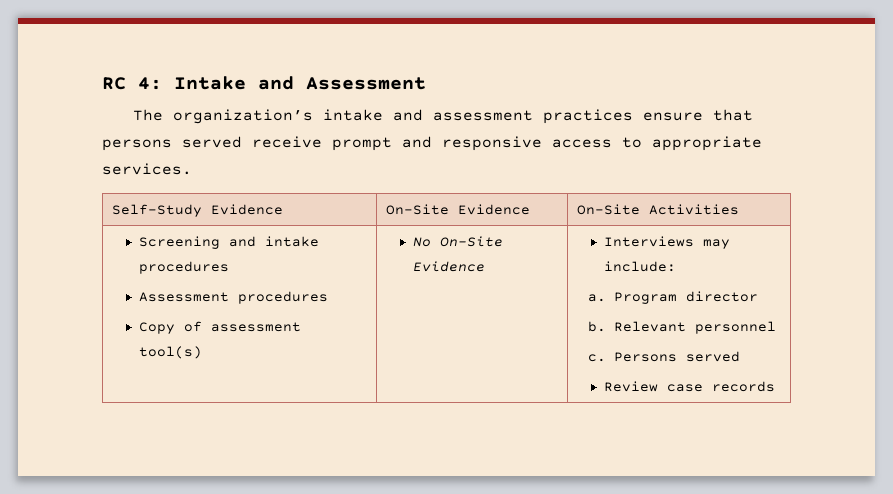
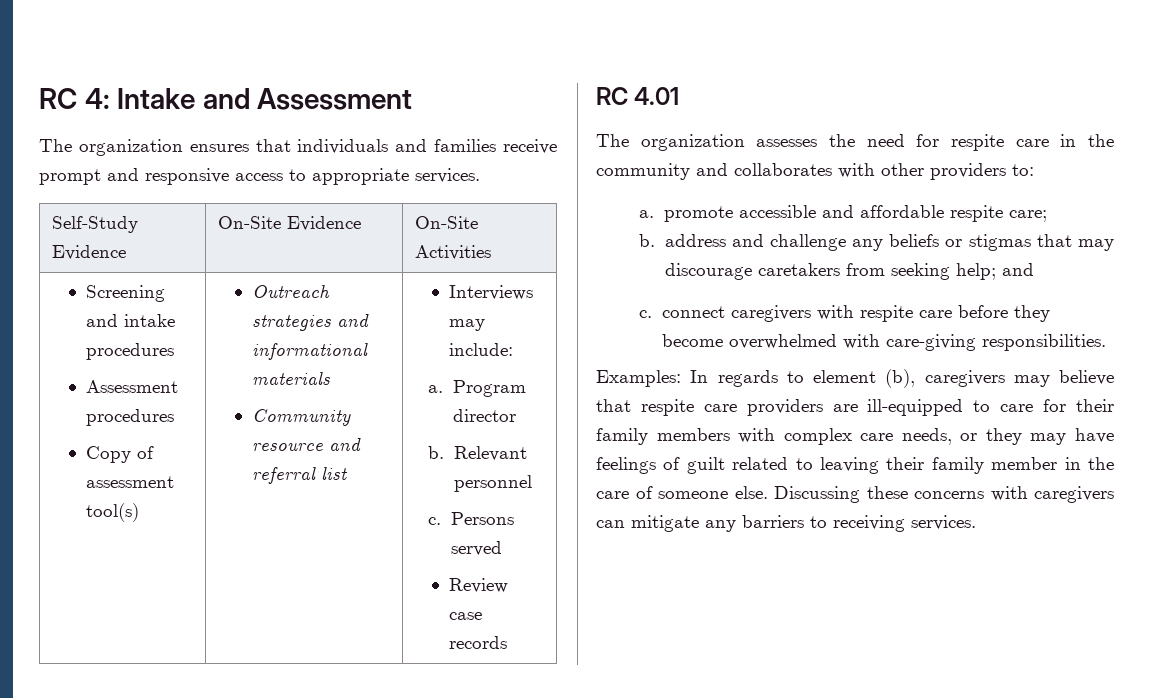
[172,109,753,124] [102,136,242,151] organization’s intake and assessment practices ensure that persons served -> [78,139,497,156] organization ensures that individuals and families
[413,236,504,247] [413,261,486,272] No On-Site Evidence -> [251,285,330,298] [251,314,369,331] [251,343,368,360] [251,372,330,385] [251,409,351,426] [251,438,361,451] [251,467,348,484] Outreach strategies and informational materials // Community resource and referral list
(776, 386) none -> [596,87,680,105] [596,134,1114,151] [596,163,1034,180] [639,205,1047,222] [639,234,1114,251] [664,263,1034,280] [639,305,1050,322] [661,334,1106,351] [596,369,1114,388] [596,399,1114,416] [596,428,1114,445] [596,457,1114,474] [596,486,1114,503] [596,515,976,532] // RC 4.01 // The organization assesses the need for respite care in the community and collaborates with other providers to: // a. promote accessible and affordable respite care; // b. address and challenge any beliefs or stigmas that may discourage caretakers from seeking help; and // c. connect caregivers with respite care before they become overwhelmed with care-giving responsibilities. // Examples: In regards to element (b), caregivers may believe that respite care providers are ill-equipped to care for their family members with complex care needs, or they may have feelings of guilt related to leaving their family member in the care of someone else. Discussing these concerns with caregivers can mitigate any barriers to receiving services.

